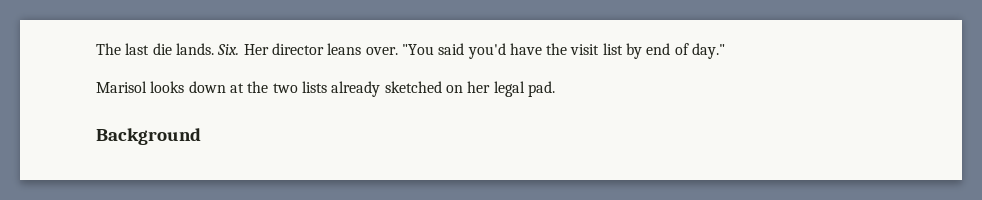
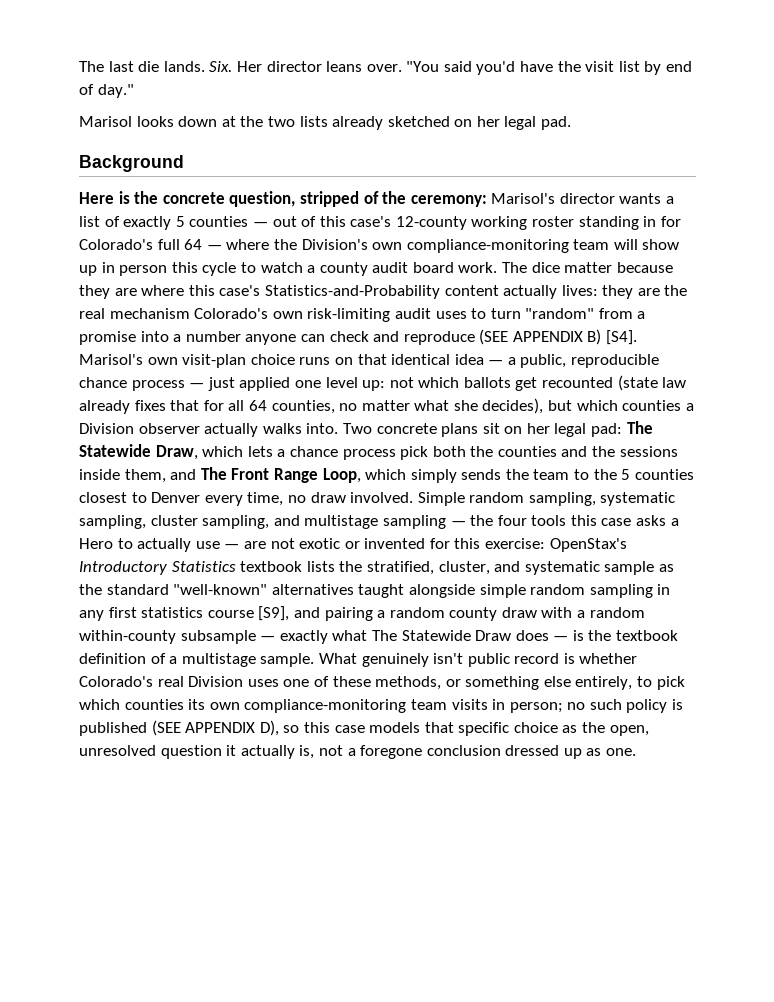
(201, 136) none -> [79,191,675,207] [79,216,681,230] [79,239,680,253] [79,262,673,276] [79,285,688,299] [79,308,646,322] [79,329,638,345] [79,354,660,368] [79,375,687,391] [79,398,694,414] [79,421,653,437] [79,444,678,460] [79,467,694,483] [79,492,676,506] [79,515,679,529] [79,538,627,552] [79,561,674,575] [79,584,671,598] [79,606,645,621] [79,630,679,644] [79,653,638,667] [79,676,685,690] [79,699,684,713] [79,720,649,736] [79,745,637,759] // Here is the concrete question, stripped of the ceremony: Marisol's director wants a list of exactly 5 counties — out of this case's 12-county working roster standing in for Colorado's full 64 — where the Division's own compliance-monitoring team will show up in person this cycle to watch a county audit board work. The dice matter because they are where this case's Statistics-and-Probability content actually lives: they are the real mechanism Colorado's own risk-limiting audit uses to turn "random" from a promise into a number anyone can check and reproduce (SEE APPENDIX B) [S4]. Marisol's own visit-plan choice runs on that identical idea — a public, reproducible chance process — just applied one level up: not which ballots get recounted (state law already fixes that for all 64 counties, no matter what she decides), but which counties a Division observer actually walks into. Two concrete plans sit on her legal pad: The Statewide Draw, which lets a chance process pick both the counties and the sessions inside them, and The Front Range Loop, which simply sends the team to the 5 counties closest to Denver every time, no draw involved. Simple random sampling, systematic sampling, cluster sampling, and multistage sampling — the four tools this case asks a Hero to actually use — are not exotic or invented for this exercise: OpenStax's Introductory Statistics textbook lists the stratified, cluster, and systematic sample as the standard "well-known" alternatives taught alongside simple random sampling in any first statistics course [S9], and pairing a random county draw with a random within-county subsample — exactly what The Statewide Draw does — is the textbook definition of a multistage sample. What genuinely isn't public record is whether Colorado's real Division uses one of these methods, or something else entirely, to pick which counties its own compliance-monitoring team visits in person; no such policy is published (SEE APPENDIX D), so this case models that specific choice as the open, unresolved question it actually is, not a foregone conclusion dressed up as one.

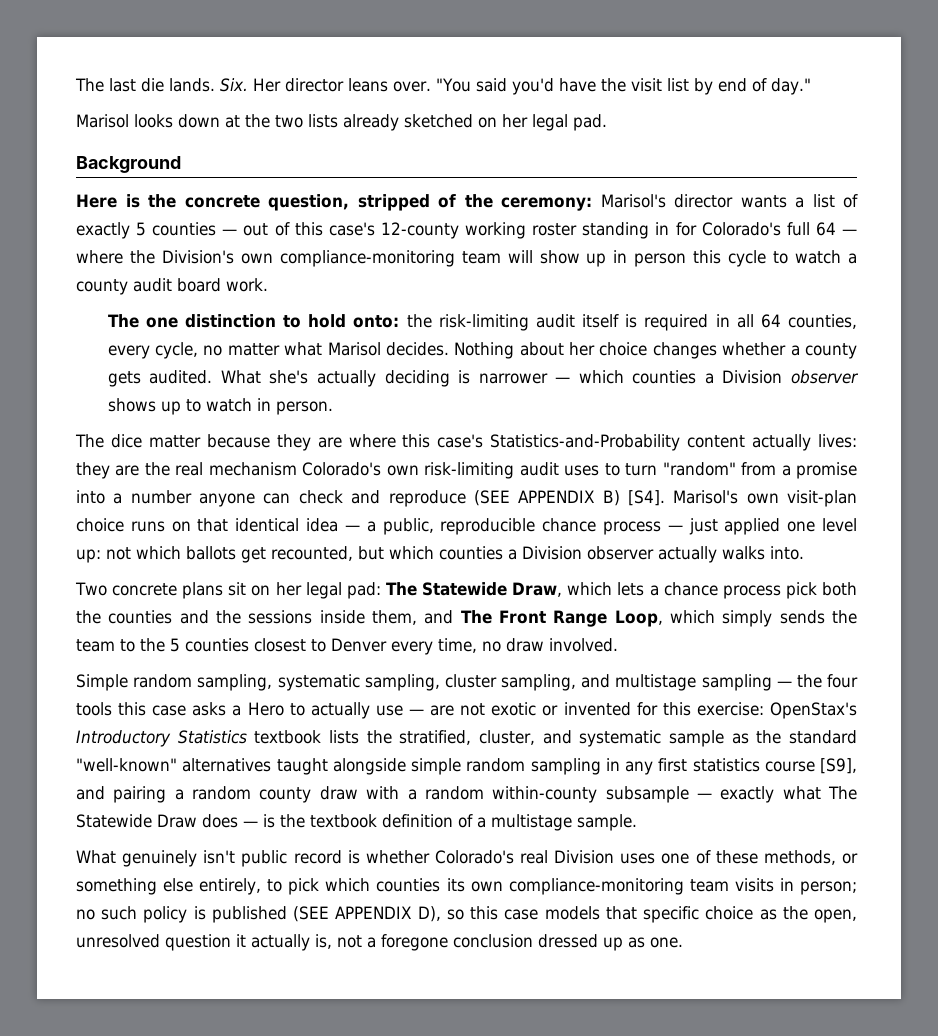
(498, 267) none -> [107,314,858,331] [107,342,858,359] [107,370,859,387] [107,398,333,415] // The one distinction to hold onto: the risk-limiting audit itself is required in all 64 counties, every cycle, no matter what Marisol decides. Nothing about her choice changes whether a county gets audited. What she's actually deciding is narrower — which counties a Division observer shows up to watch in person. //
[542,375,687,391] [79,398,544,414] recounted (state law already fixes that for all 64 counties, no matter what she decides), -> [271,546,353,561] recounted,
(339, 428) none -> (804, 553) //
(414, 497) none -> (618, 645) //
(315, 660) none -> (637, 822) //

